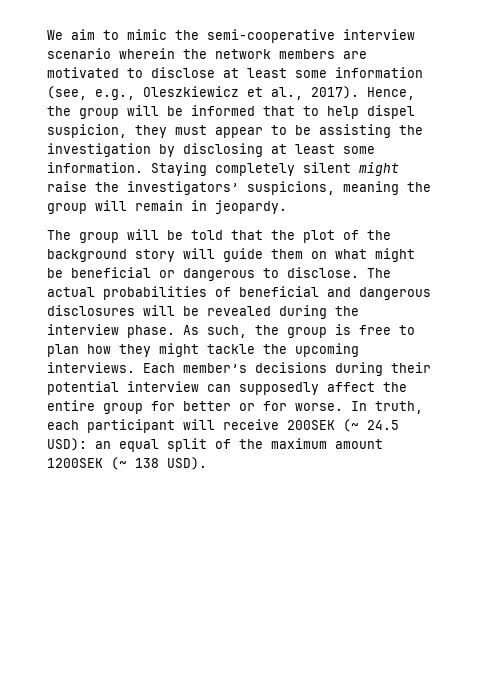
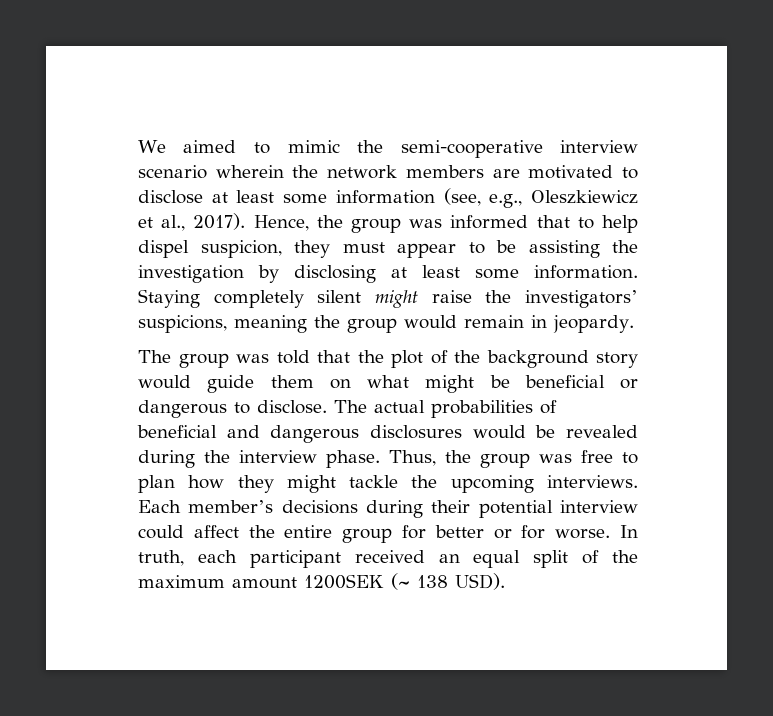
[71,29,95,40] aim -> [183,140,237,153] aimed
[127,105,183,116] will be -> [409,219,443,228] was
[95,200,127,211] will -> [404,315,457,329] would
[127,229,183,240] will be -> [236,354,269,363] was
[183,248,215,259] will -> [138,375,191,389] would
[143,305,175,316] will -> [472,425,526,439] would
[183,324,351,338] As such, the group is -> [389,450,572,468] Thus, the group was
[207,382,319,395] can supposedly -> [138,525,184,539] could
[183,419,399,432] [47,438,87,451] will receive 200SEK (~ 24.5 USD): -> [354,550,425,563] received

